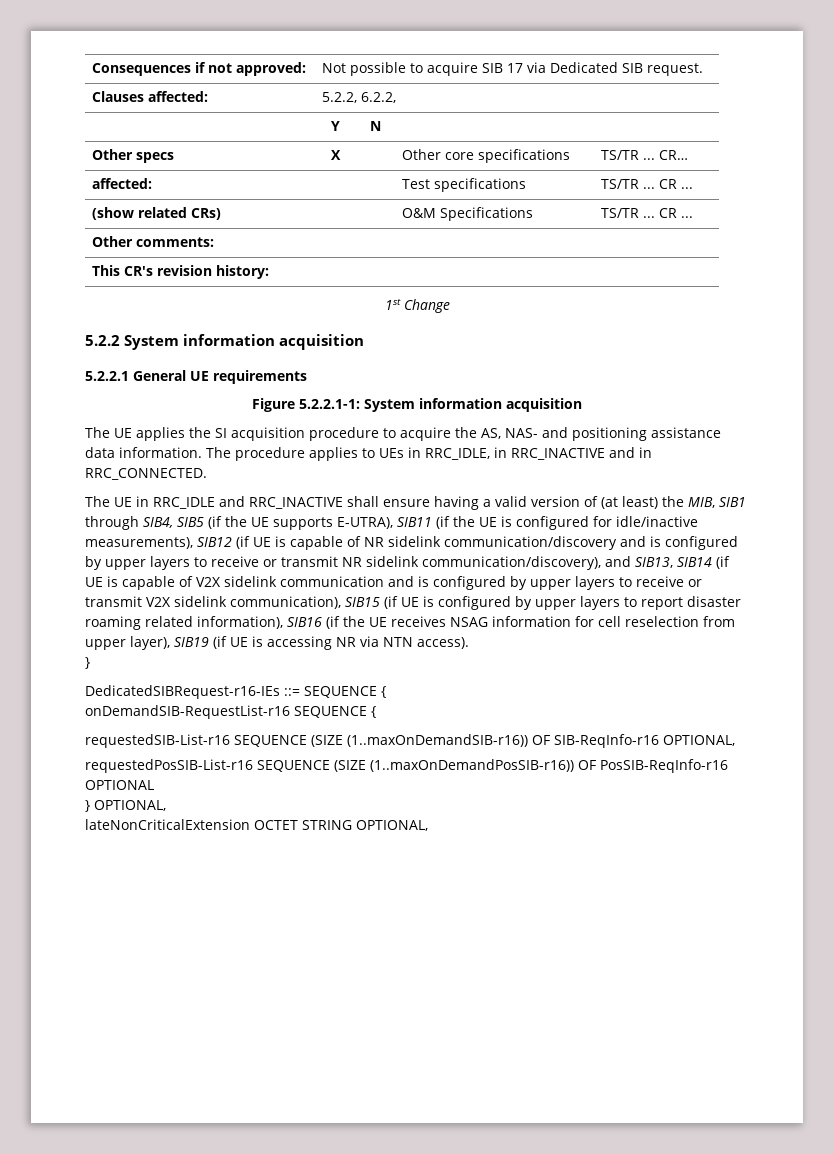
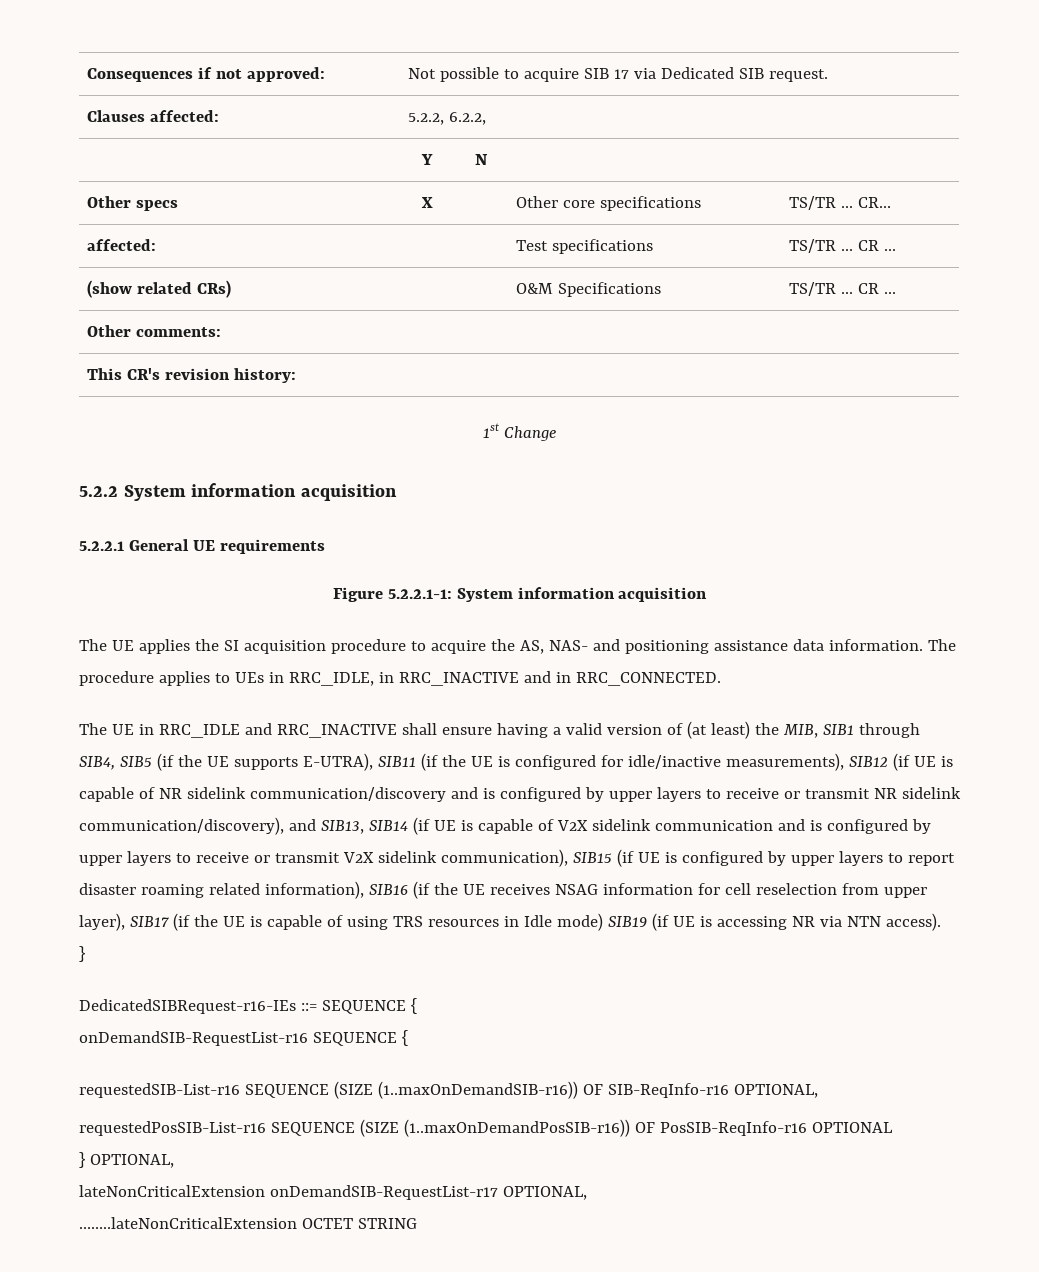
(170, 643) none -> [129,913,603,931] SIB17 (if the UE is capable of using TRS resources in Idle mode)
(250, 824) none -> [269,1185,587,1200] [79,1217,297,1229] onDemandSIB-RequestList-r17 OPTIONAL, // ……..lateNonCriticalExtension
[356,820,428,831] OPTIONAL, -> (417, 1223) none

